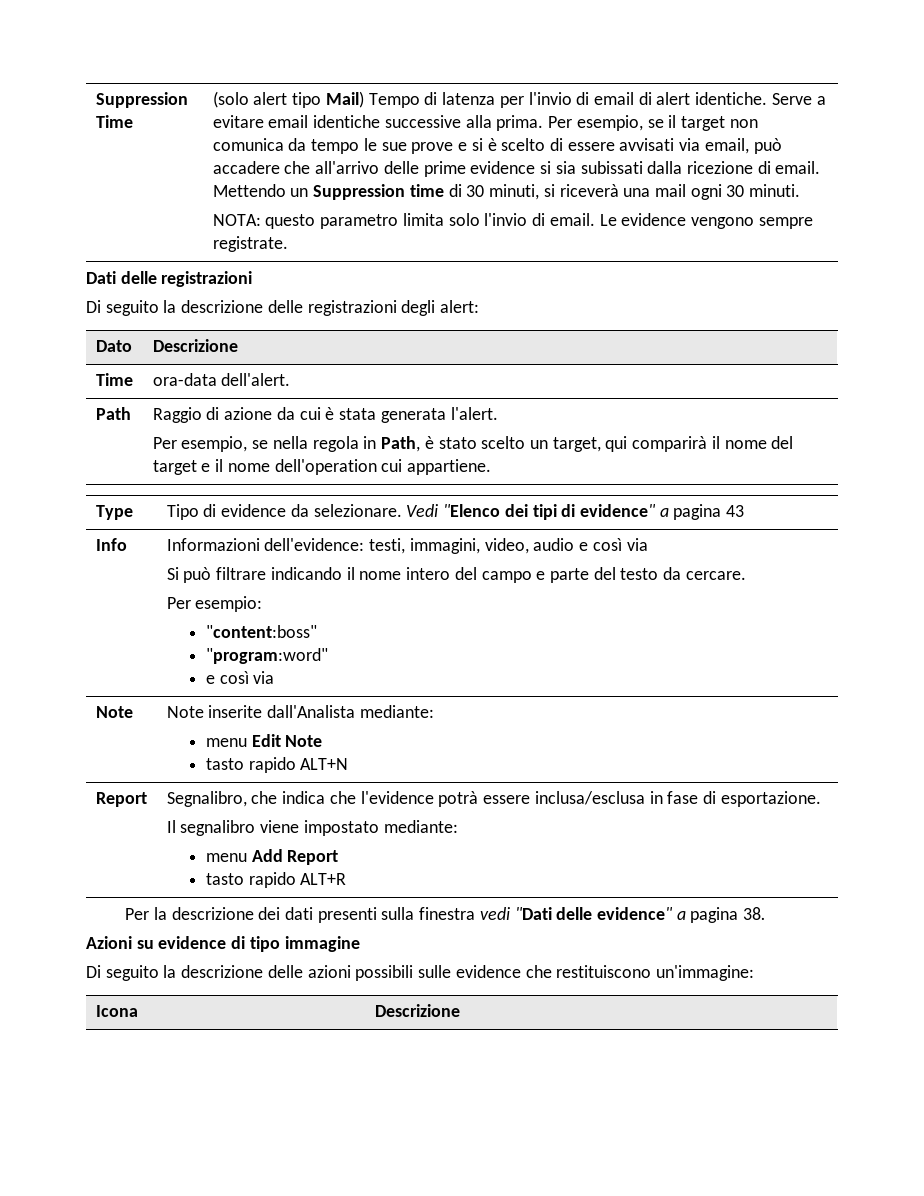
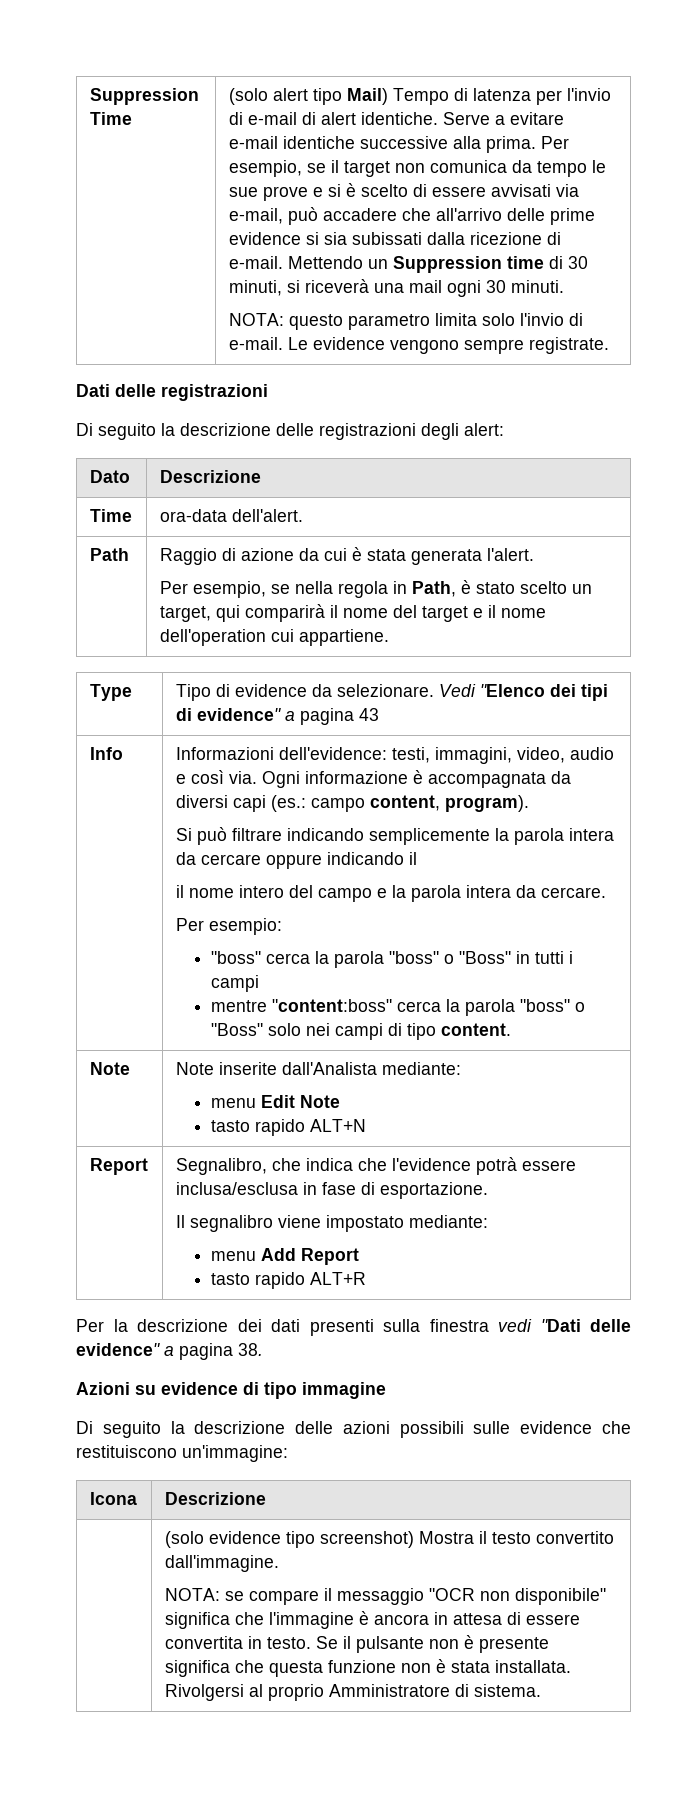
[593,92,634,105] email -> [247,112,297,125] e-mail
[268,115,309,128] email -> [228,136,278,149] e-mail
[704,138,749,154] email, -> [228,208,283,224] e-mail,
[775,161,821,174] email. -> [228,256,283,269] e-mail.
[549,213,595,226] email. -> [228,337,283,350] e-mail.
[626,538,648,551] [166,567,342,583] via // Si può filtrare indicando -> [228,770,571,788] [175,795,529,812] [175,827,614,845] [175,852,417,869] via. Ogni informazione è accompagnata da diversi capi (es.: campo content, program). // Si può filtrare indicando semplicemente la parola intera da cercare oppure indicando il //
[549,567,659,583] parte del testo -> [391,885,511,902] la parola intera
[205,625,317,638] [205,648,328,664] [205,671,275,684] "content:boss" // "program:word" // e così via -> [211,951,574,968] [211,975,260,992] [211,999,586,1016] [211,1023,512,1040] "boss" cerca la parola "boss" o "Boss" in tutti i campi // mentre "content:boss" cerca la parola "boss" o "Boss" solo nei campi di tipo content.
(460, 1010) none -> [164,1531,614,1548] [164,1555,279,1572] [164,1588,606,1605] [164,1611,580,1629] [164,1635,549,1653] [164,1659,571,1677] [164,1684,541,1701] // | (solo evidence tipo screenshot) Mostra il testo convertito dall'immagine. // NOTA: se compare il messaggio "OCR non disponibile" significa che l'immagine è ancora in attesa di essere convertita in testo. Se il pulsante non è presente significa che questa funzione non è stata installata. Rivolgersi al proprio Amministratore di sistema.

